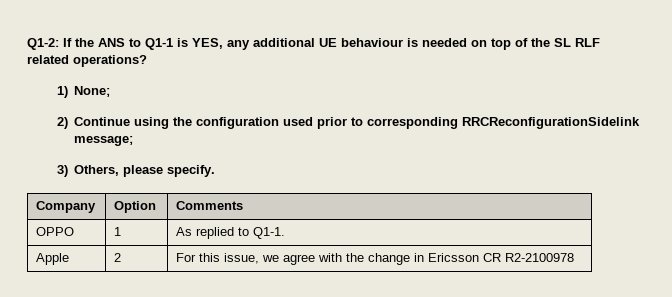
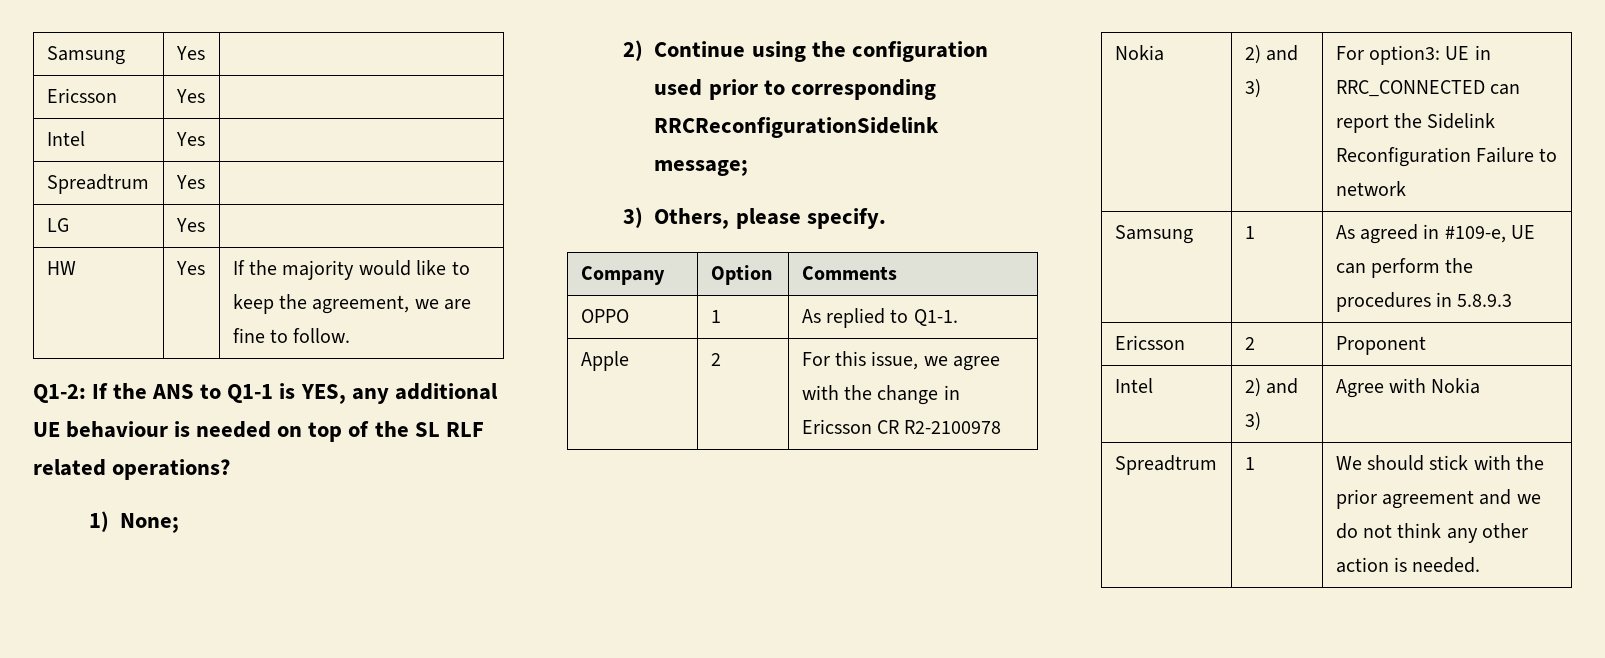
(27, 44) none -> [46,46,125,65] [175,46,205,60] [46,88,117,103] [175,89,205,103] [46,131,85,146] [175,132,205,146] [46,174,149,194] [175,175,205,189] [46,218,69,232] [175,218,205,232] [46,261,76,275] [175,261,205,275] [232,260,470,280] [232,294,472,314] [232,328,351,343] Samsung | Yes | // Ericsson | Yes | // Intel | Yes | // Spreadtrum | Yes | // LG | Yes | // HW | Yes | If the majority would like to keep the agreement, we are fine to follow. //
(575, 257) none -> [1114,45,1164,61] [1244,45,1299,64] [1244,79,1261,98] [1335,45,1491,65] [1335,80,1521,97] [1335,113,1496,133] [1335,147,1558,167] [1335,181,1406,196] [1114,225,1193,244] [1244,226,1255,239] [1335,224,1536,244] [1335,258,1474,278] [1335,292,1513,312] [1114,335,1185,350] [1244,337,1255,350] [1335,336,1426,355] [1114,378,1153,393] [1244,378,1299,397] [1244,412,1261,431] [1335,378,1481,398] [1114,455,1217,475] [1244,457,1255,470] [1335,455,1545,471] [1335,489,1541,509] [1335,523,1529,543] [1335,557,1481,573] // Nokia | 2) and 3) | For option3: UE in RRC_CONNECTED can report the Sidelink Reconfiguration Failure to network // Samsung | 1 | As agreed in #109-e, UE can perform the procedures in 5.8.9.3 // Ericsson | 2 | Proponent // Intel | 2) and 3) | Agree with Nokia // Spreadtrum | 1 | We should stick with the prior agreement and we do not think any other action is needed.

